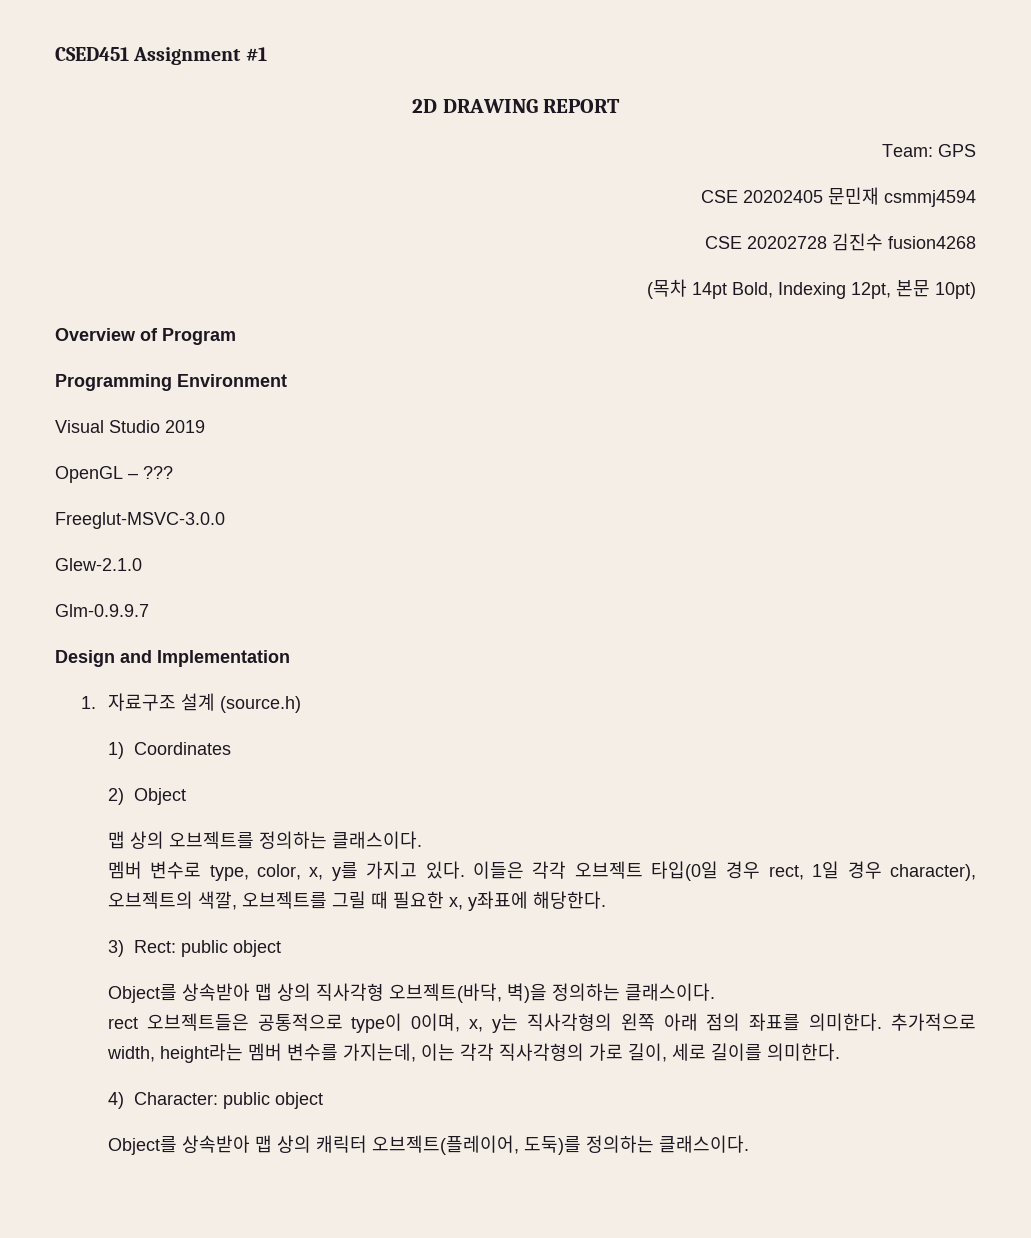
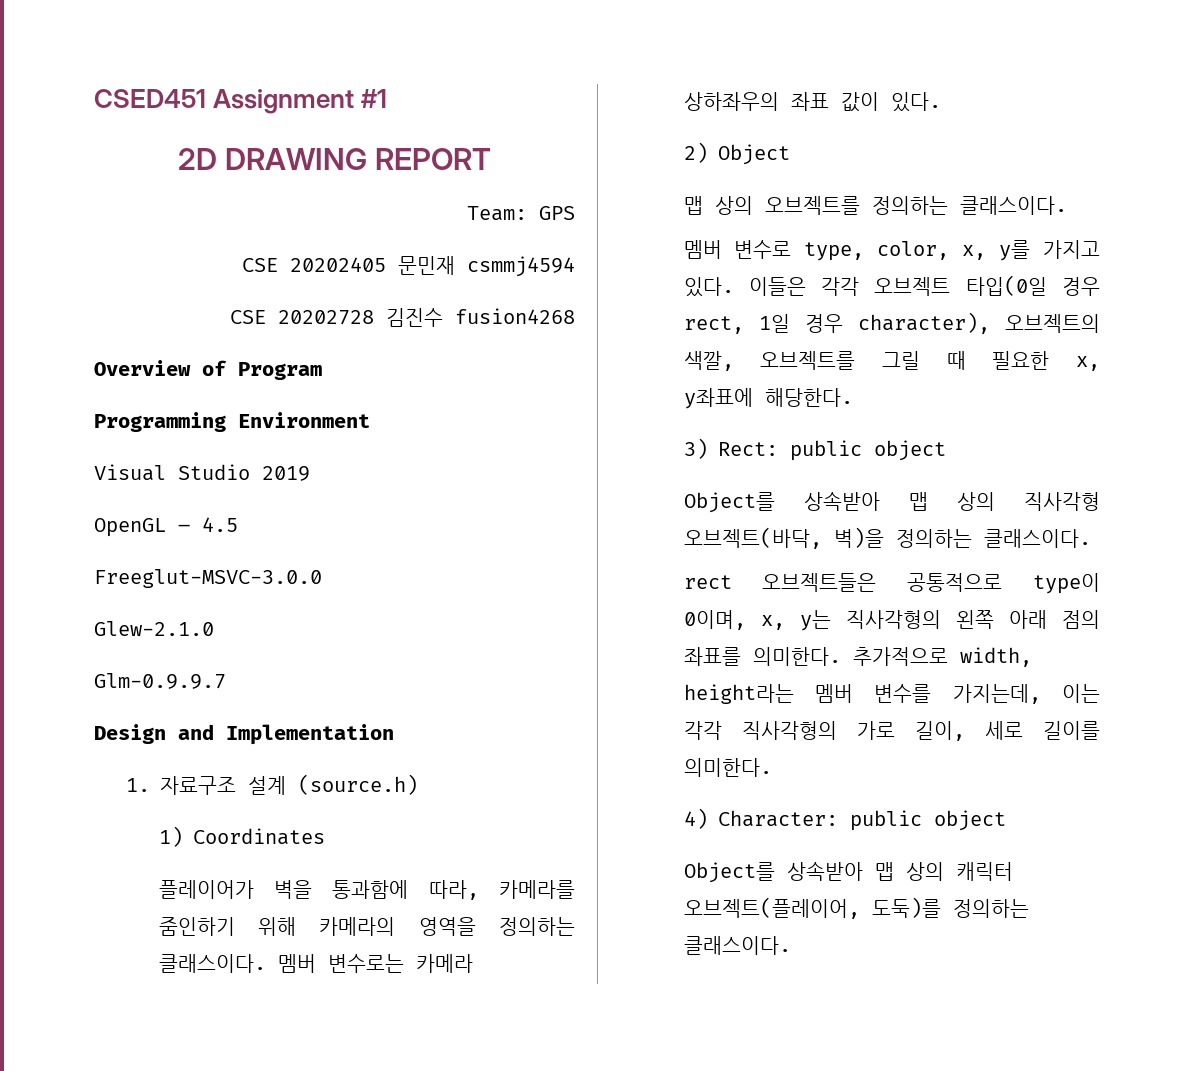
[647,279,976,299] // (목차 14pt Bold, Indexing 12pt, 본문 10pt) -> (575, 316) none
[143,466,173,479] ??? -> [202,517,238,532] 4.5
(232, 748) none -> [158,880,575,900] [158,917,575,936] [158,954,473,973] [683,92,941,112] // 플레이어가 벽을 통과함에 따라, 카메라를 줌인하기 위해 카메라의 영역을 정의하는 클래스이다. 멤버 변수로는 카메라 상하좌우의 좌표 값이 있다.

